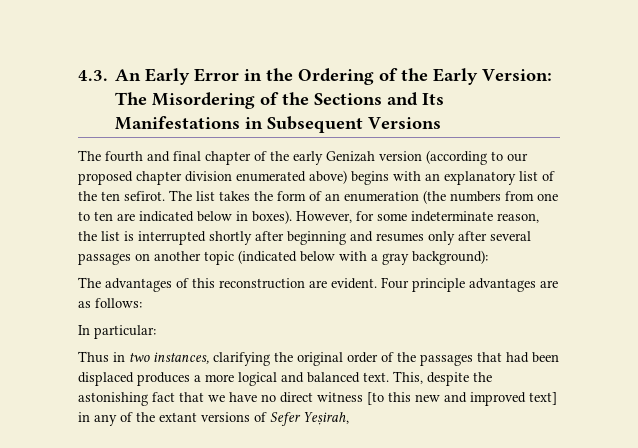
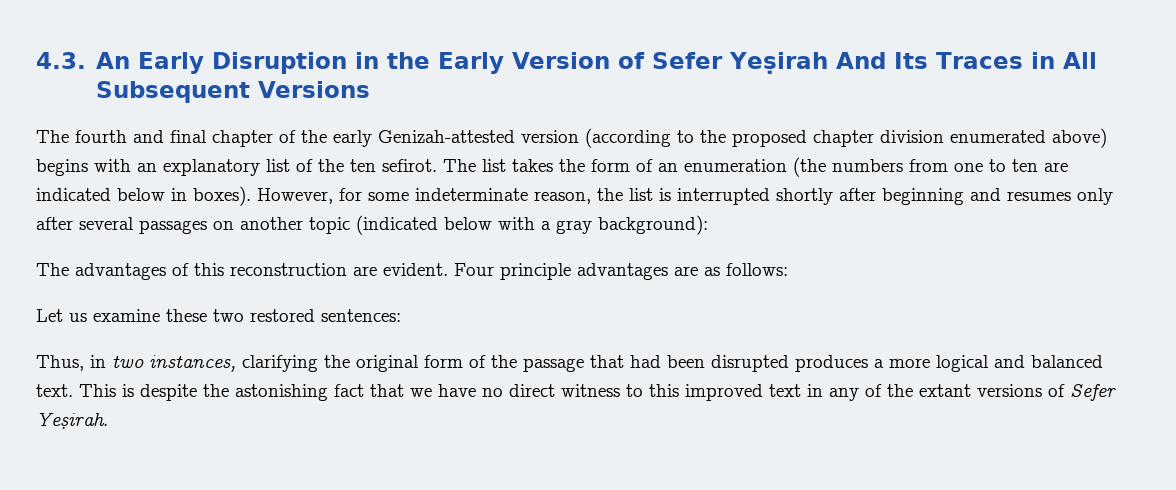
[194,68,240,82] Error -> [211,52,347,74] Disruption
[298,68,553,85] [115,92,445,109] [115,116,264,130] Ordering of the Early Version: The Misordering of the Sections and Its Manifestations in -> [437,52,1098,74] Early Version of Sefer Yeṣirah And Its Traces in All
[326,151,375,162] Genizah -> [378,130,515,143] Genizah-attested
[507,153,528,162] our -> [700,130,726,143] the
[78,325,156,339] [78,351,109,363] In particular: // Thus -> [36,309,401,322] [36,355,84,371] Let us examine these two restored sentences: // Thus,
[347,352,473,366] order of the passages -> [424,355,584,372] form of the passage
[78,372,134,386] displaced -> [711,355,789,372] disrupted
[393,371,423,384] This, -> [79,384,134,397] This is
[367,392,557,406] [to this new and improved text] -> [626,384,801,401] to this improved text
[303,412,349,425] Yeṣirah, -> [36,412,108,429] Yeṣirah.

